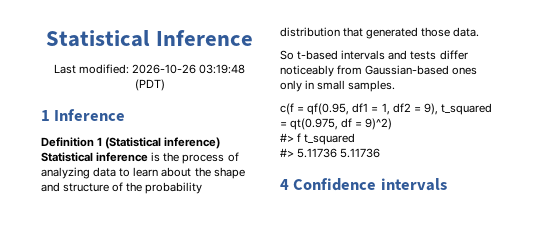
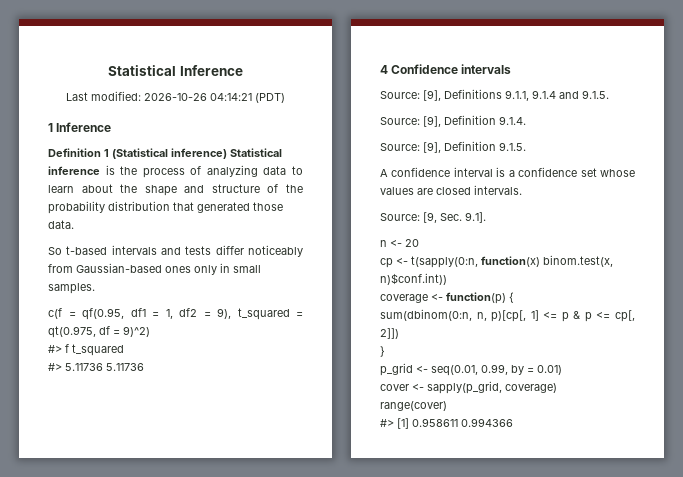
[199,64,246,74] 03:19:48 -> [210,93,252,101] 04:14:21
(447, 184) none -> [380,89,609,101] [380,115,526,127] [380,141,526,153] [380,167,635,177] [380,185,522,195] [380,212,486,223] [380,239,419,247] [380,255,613,268] [380,273,447,285] [380,292,514,304] [380,309,635,322] [380,328,399,339] [380,346,385,357] [380,363,562,376] [380,381,557,394] [380,401,447,411] [380,418,513,429] // Source: [9], Definitions 9.1.1, 9.1.4 and 9.1.5. // Source: [9], Definition 9.1.4. // Source: [9], Definition 9.1.5. // A confidence interval is a confidence set whose values are closed intervals. // Source: [9, Sec. 9.1]. // n <- 20 // cp <- t(sapply(0:n, function(x) binom.test(x, n)$conf.int)) // coverage <- function(p) { // sum(dbinom(0:n, n, p)[cp[, 1] <= p & p <= cp[, 2]]) // } // p_grid <- seq(0.01, 0.99, by = 0.01) // cover <- sapply(p_grid, coverage) // range(cover) // #> [1] 0.958611 0.994366

